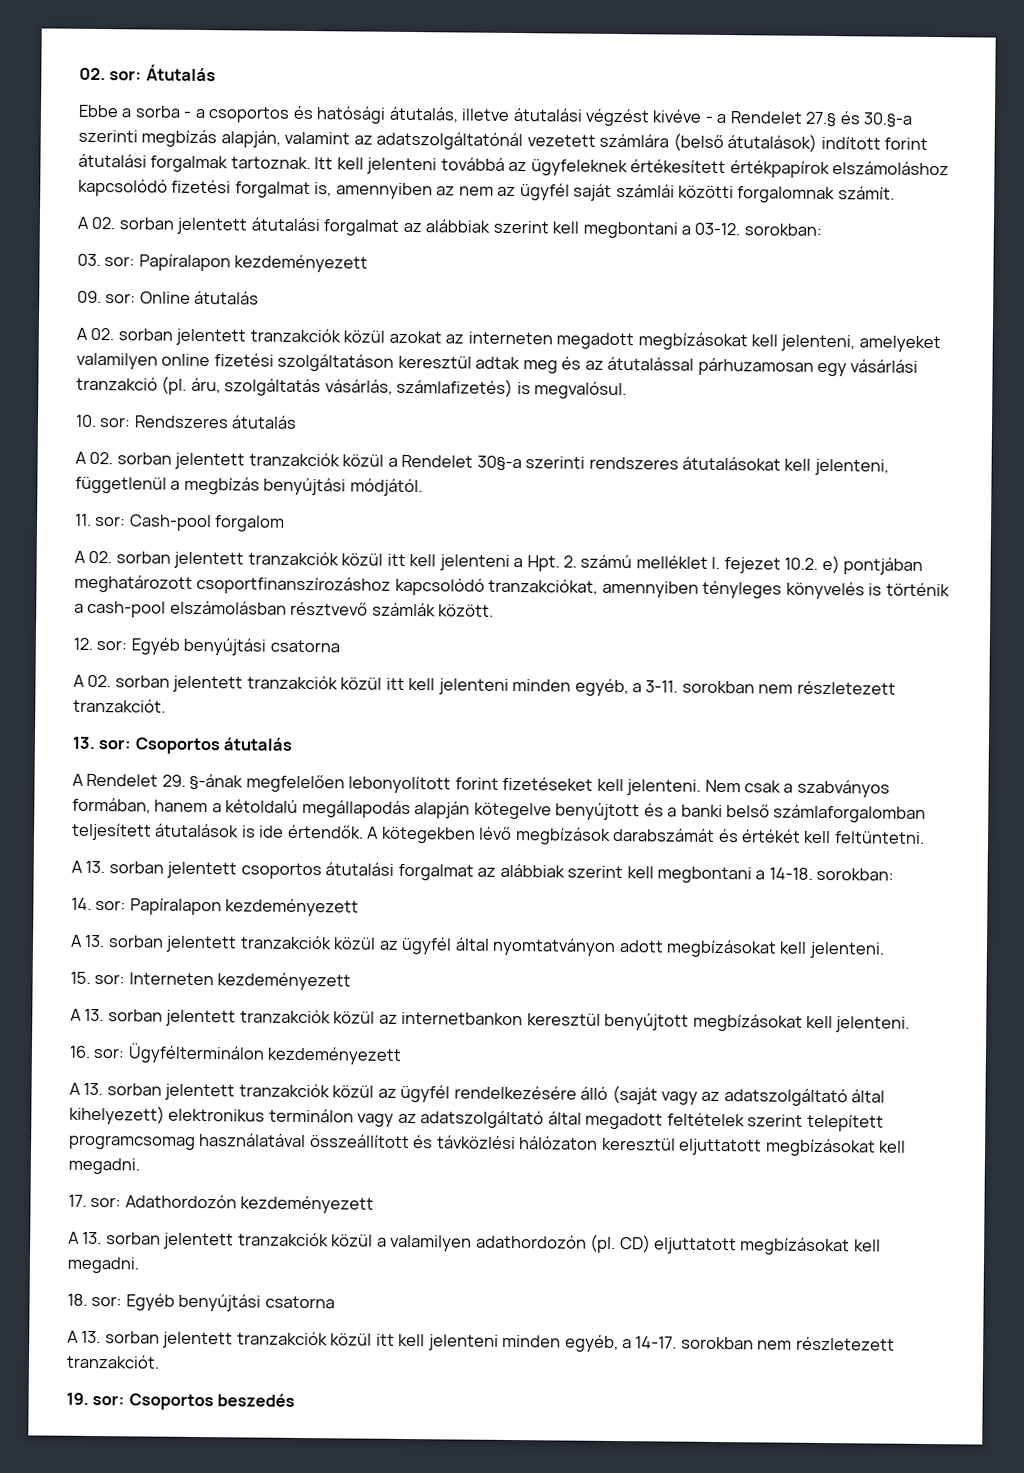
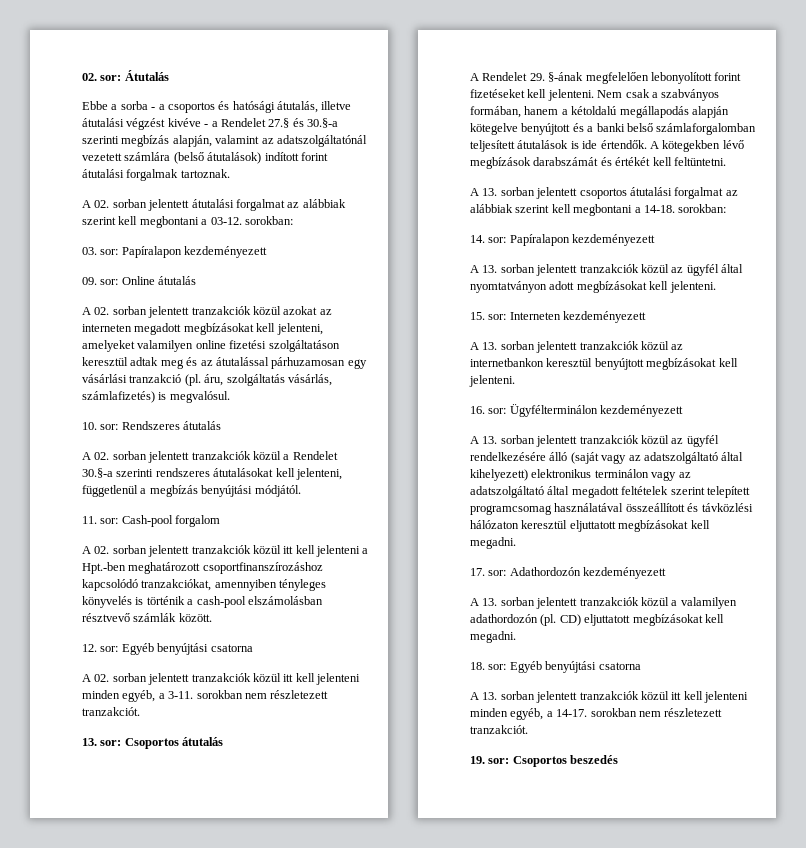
[314,157,950,179] [78,178,895,204] Itt kell jelenteni továbbá az ügyfeleknek értékesített értékpapírok elszámoláshoz kapcsolódó fizetési forgalmat is, amennyiben az nem az ügyfél saját számlái közötti forgalomnak számít. -> (230, 173) none
[476,455,522,472] 30§-a -> [82,468,113,478] 30.§-a
[526,554,924,575] Hpt. 2. számú melléklet I. fejezet 10.2. e) pontjában -> [82,562,126,574] Hpt.-ben

